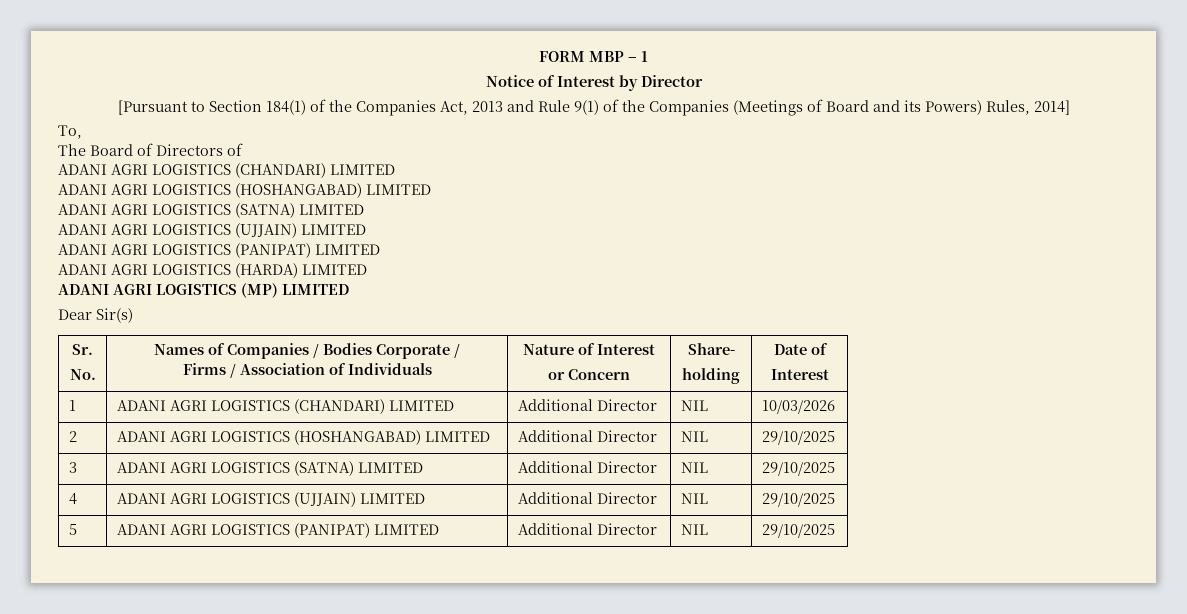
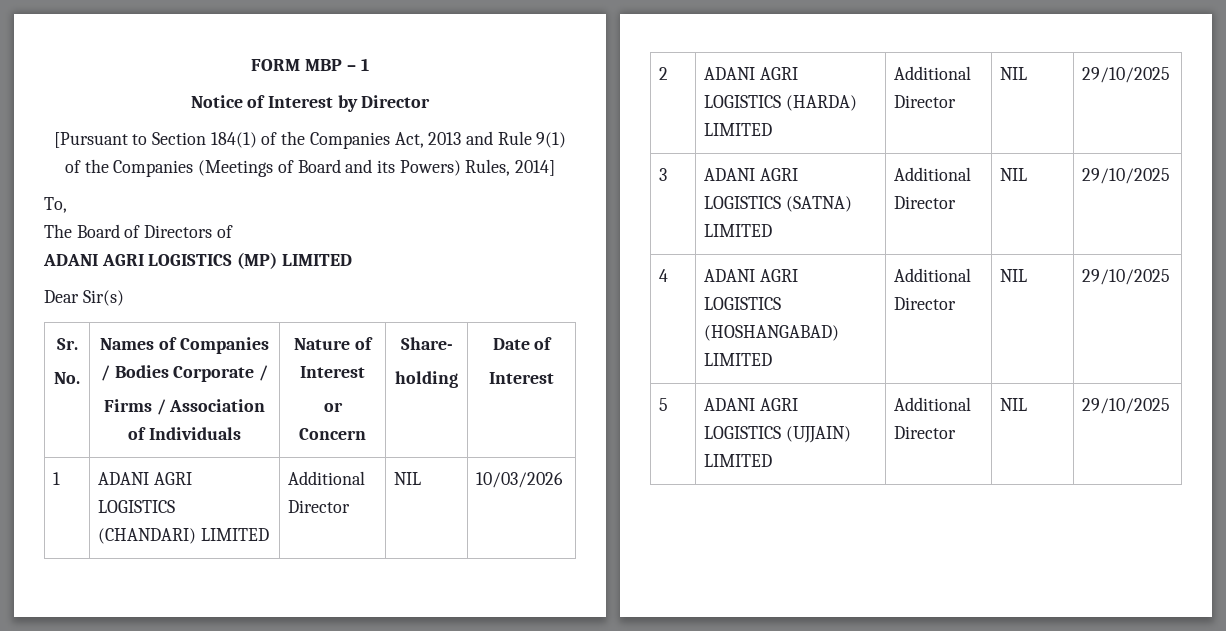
[58,163,395,178] [58,183,431,198] [58,203,364,218] [58,223,366,238] [58,243,380,258] [58,263,367,278] // ADANI AGRI LOGISTICS (CHANDARI) LIMITED // ADANI AGRI LOGISTICS (HOSHANGABAD) LIMITED // ADANI AGRI LOGISTICS (SATNA) LIMITED // ADANI AGRI LOGISTICS (UJJAIN) LIMITED // ADANI AGRI LOGISTICS (PANIPAT) LIMITED // ADANI AGRI LOGISTICS (HARDA) LIMITED -> (233, 231) none
[293,430,421,445] (HOSHANGABAD) -> [785,95,857,111] (HARDA)
[293,492,356,507] (UJJAIN) -> [704,325,840,341] (HOSHANGABAD)
[293,523,370,538] (PANIPAT) -> [785,426,851,443] (UJJAIN)

